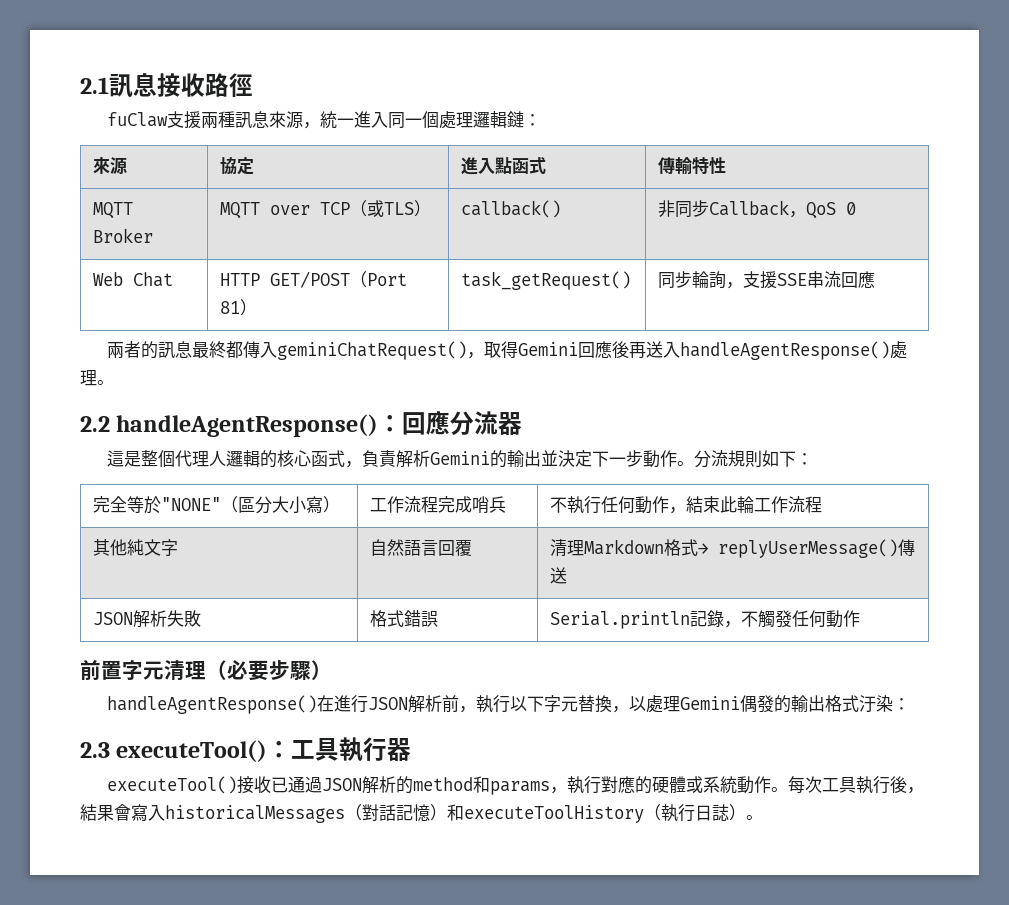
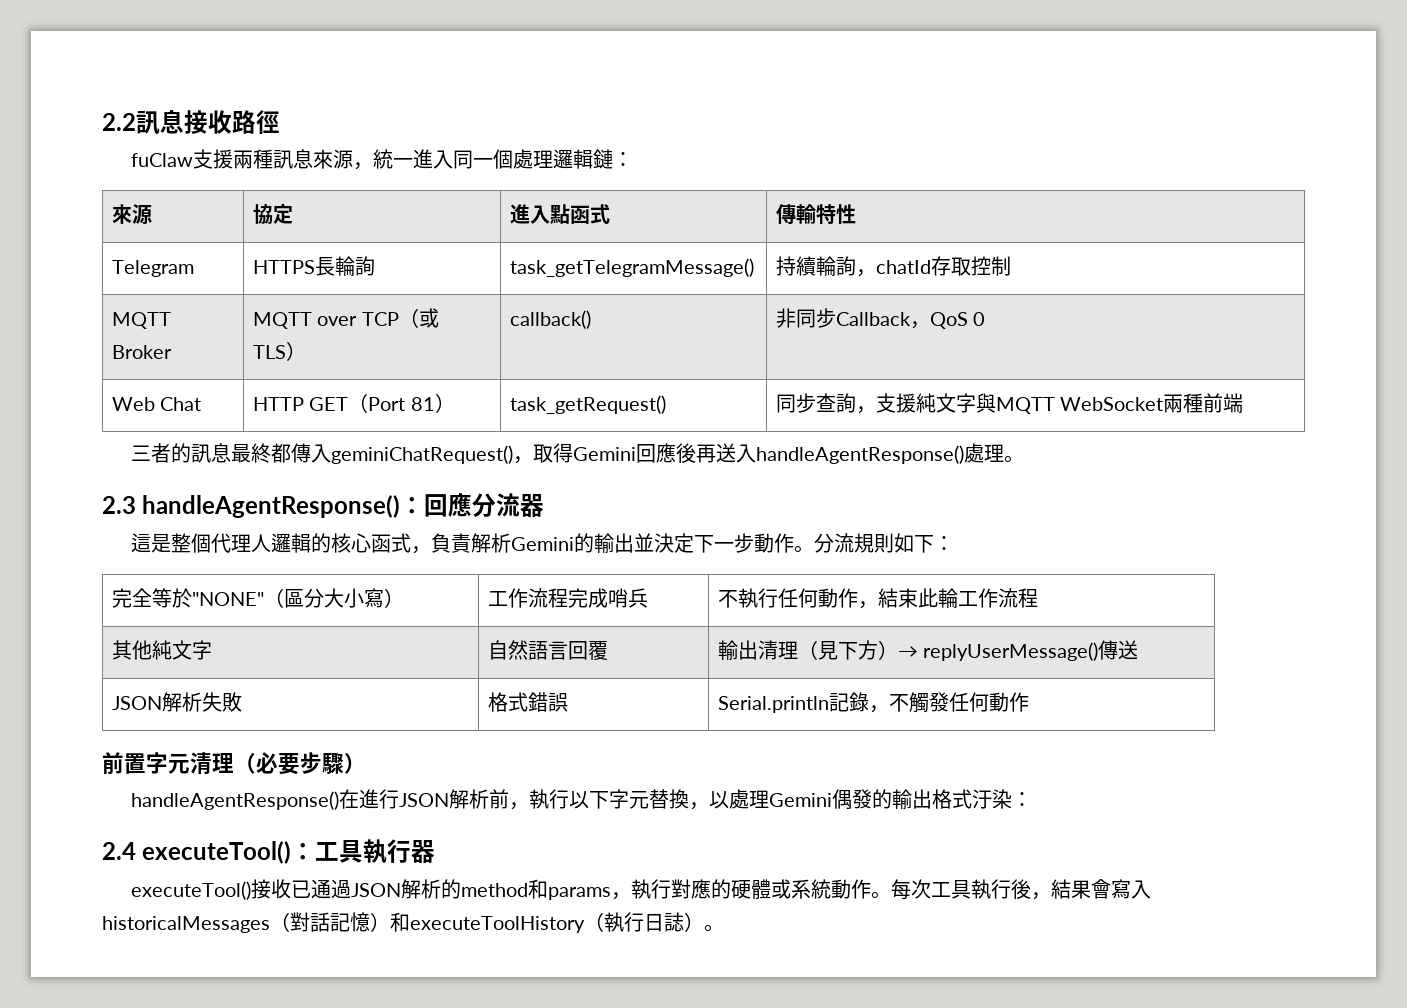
[80,77,109,94] 2.1 -> [102,113,136,131] 2.2
(727, 165) none -> [112,260,195,277] [253,256,376,277] [510,258,755,277] [776,256,1012,277] // Telegram | HTTPS長輪詢 | task_getTelegramMessage() | 持續輪詢，chatId存取控制
[270,271,351,288] GET/POST -> [309,397,349,411] GET
[692,271,710,289] 輪 -> [816,393,837,412] 查
[777,271,876,288] [106,342,124,358] SSE串流回應 // 兩 -> [916,393,1244,414] [130,445,151,461] 純文字與MQTT WebSocket兩種前端 // 三
[80,416,110,432] 2.2 -> [102,496,136,514] 2.3
[550,539,699,557] 清理Markdown格式 -> [718,640,899,661] 輸出清理（見下方）
[80,742,110,758] 2.3 -> [102,842,136,860] 2.4

